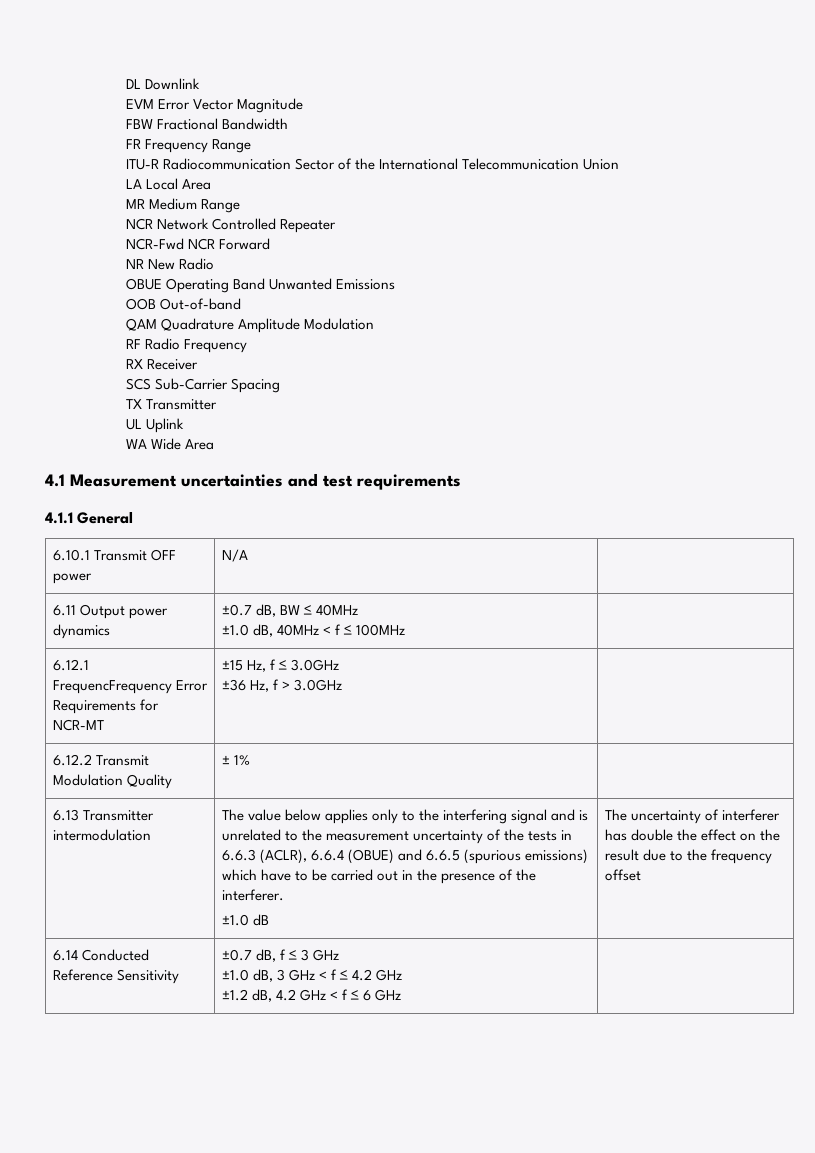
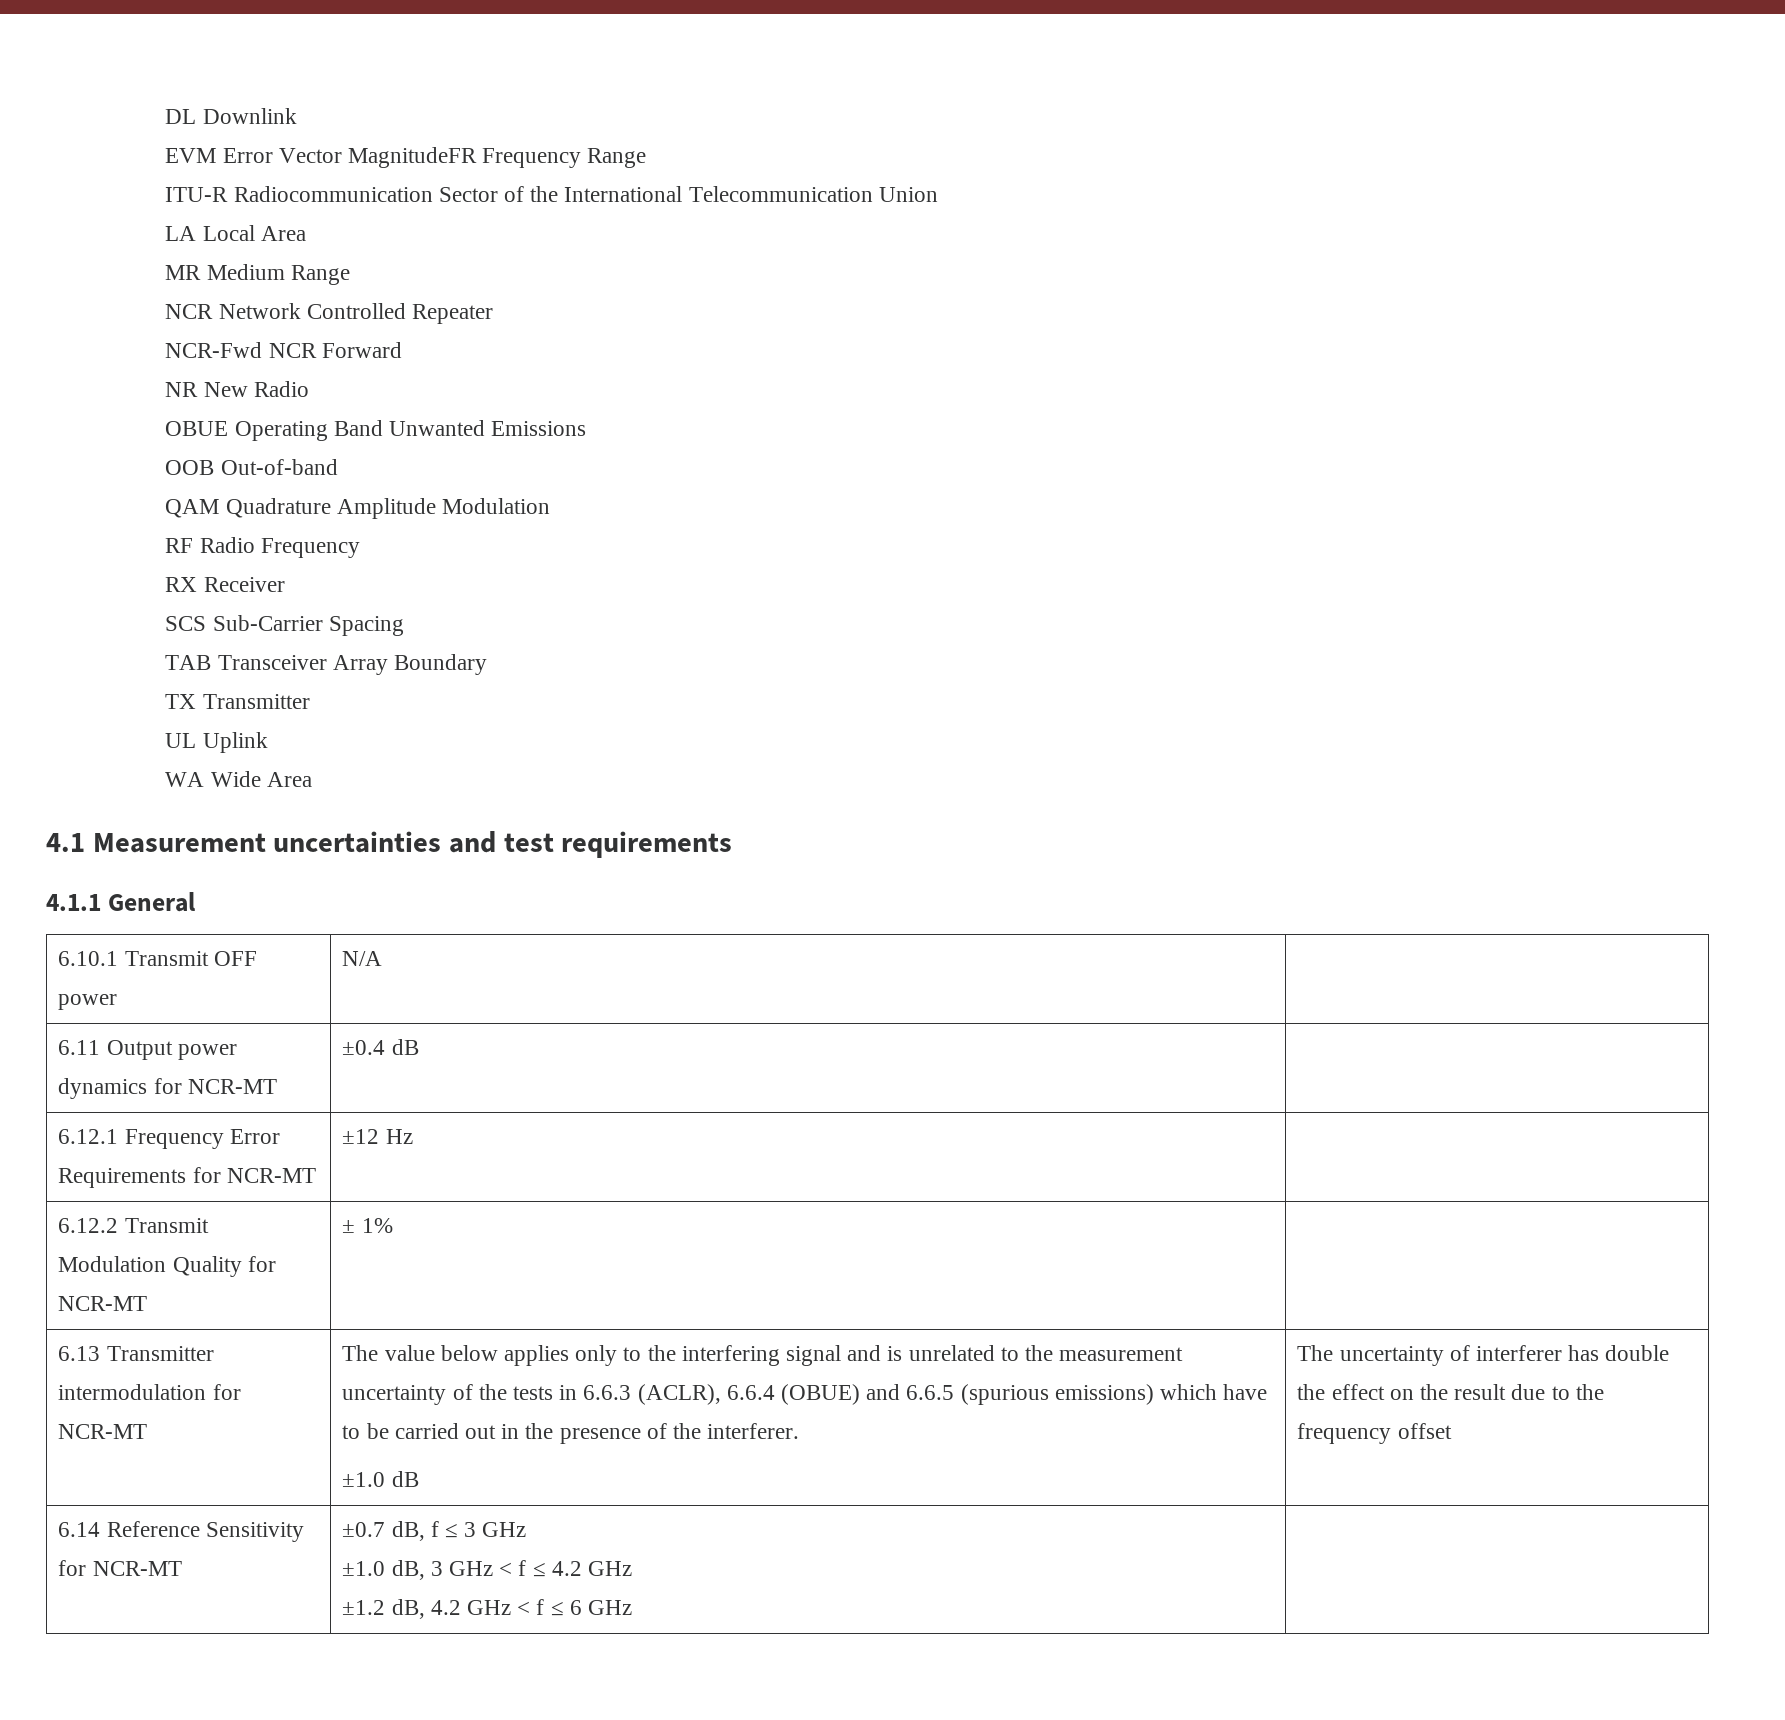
[236,98,303,113] [125,118,288,130] [125,139,141,149] Magnitude // FBW Fractional Bandwidth // FR -> [348,147,478,168] MagnitudeFR
(280, 385) none -> [165,654,488,675] // TAB Transceiver Array Boundary
[221,604,359,617] [221,624,406,637] | ±0.7 dB, BW ≤ 40MHz // ±1.0 dB, 40MHz < f ≤ 100MHz -> [153,1078,277,1094] [342,1039,419,1055] for NCR-MT | ±0.4 dB
[52,680,172,694] FrequencFrequency -> [124,1129,224,1149] Frequency
[221,659,340,672] [221,679,343,692] ±15 Hz, f ≤ 3.0GHz // ±36 Hz, f > 3.0GHz -> [342,1129,413,1144] ±12 Hz
(173, 781) none -> [247,1256,276,1272] [58,1296,148,1311] for NCR-MT
(151, 835) none -> [212,1384,241,1400] [58,1424,148,1439] for NCR-MT
[82,949,150,961] Conducted -> (101, 1529) none
(180, 976) none -> [58,1560,182,1576] for NCR-MT

